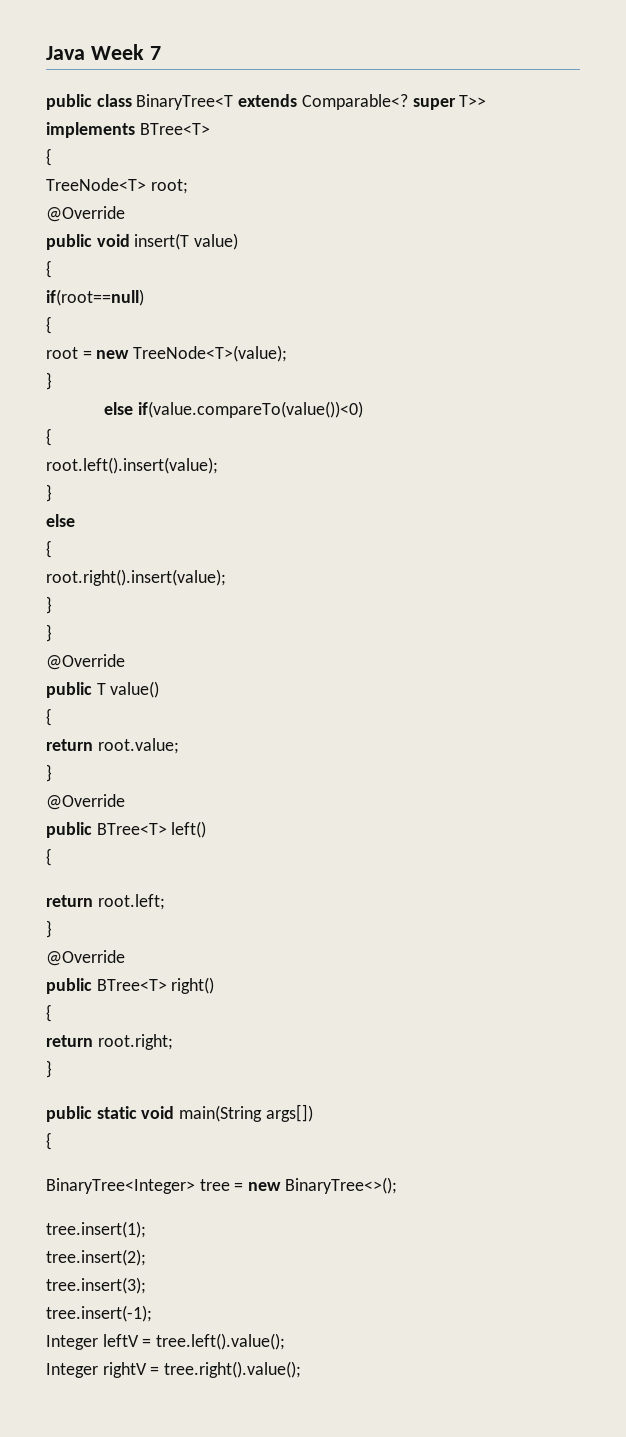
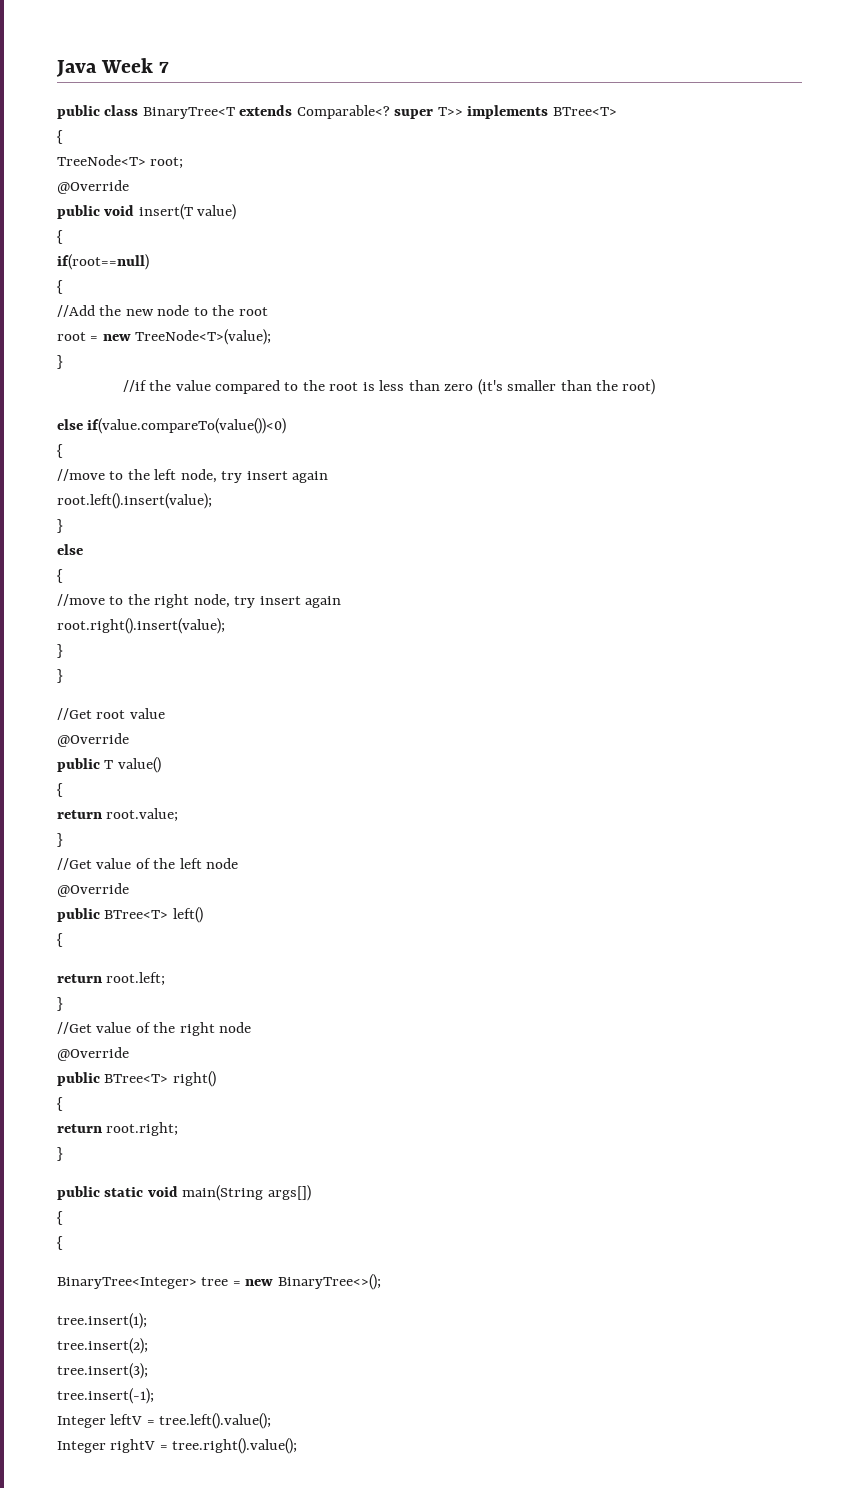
(52, 325) none -> [57,305,268,317] // //Add the new node to the root
[104,401,364,418] [46,428,52,446] [46,457,218,474] [46,484,52,502] [46,514,75,527] [46,540,52,558] else if(value.compareTo(value())<0) // { // root.left().insert(value); // } // else // { -> [122,379,656,395] [57,418,287,434] [57,444,63,458] [57,469,329,483] [57,493,212,509] [57,519,63,533] [57,544,83,555] [57,569,63,583] [57,594,342,608] //if the value compared to the root is less than zero (it's smaller than the root) // else if(value.compareTo(value())<0) // { // //move to the left node, try insert again // root.left().insert(value); // } // else // { // //move to the right node, try insert again
(52, 633) none -> [57,708,165,720] // //Get root value
(52, 773) none -> [57,858,239,870] // //Get value of the left node
(52, 929) none -> [57,1022,252,1036] // //Get value of the right node
(52, 1141) none -> [57,1236,63,1250] // {

